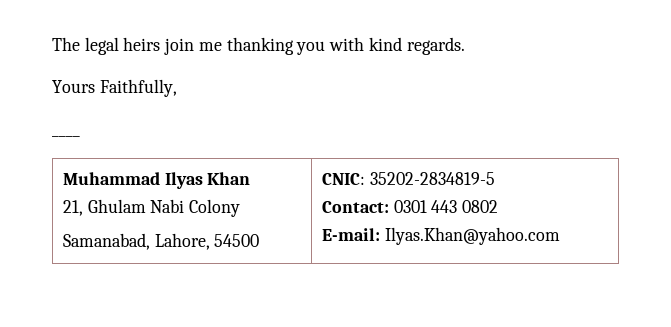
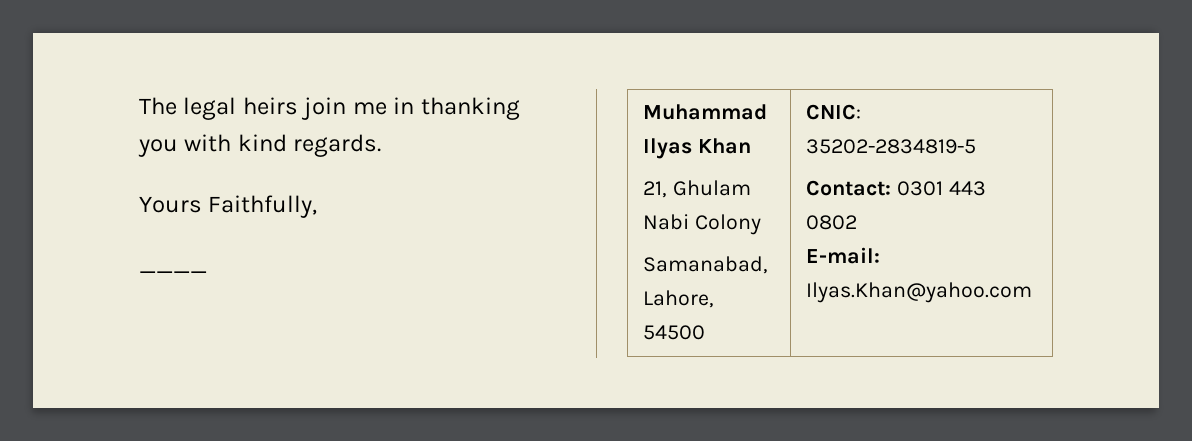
(222, 46) none -> [393,97,415,114] in

